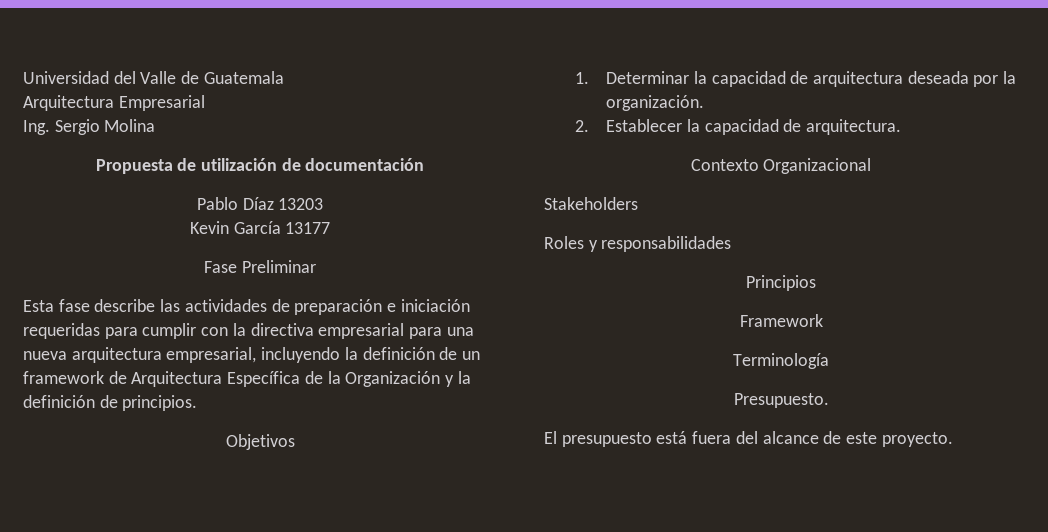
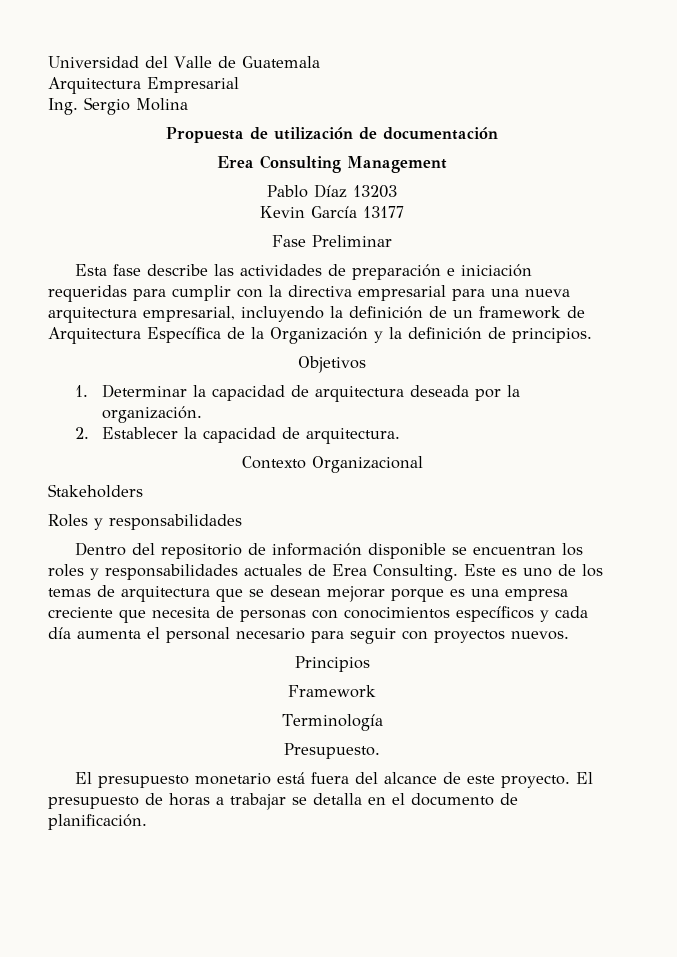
(425, 164) none -> [217,155,447,173] // Erea Consulting Management
(732, 244) none -> [75,542,584,559] [48,564,603,581] [48,585,568,602] [48,606,588,623] [48,627,569,644] // Dentro del repositorio de información disponible se encuentran los roles y responsabilidades actuales de Erea Consulting. Este es uno de los temas de arquitectura que se desean mejorar porque es una empresa creciente que necesita de personas con conocimientos específicos y cada día aumenta el personal necesario para seguir con proyectos nuevos.
(652, 439) none -> [195,773,272,785] monetario
(953, 439) none -> [576,772,594,784] [48,793,518,810] [48,814,147,830] El presupuesto de horas a trabajar se detalla en el documento de planificación.

